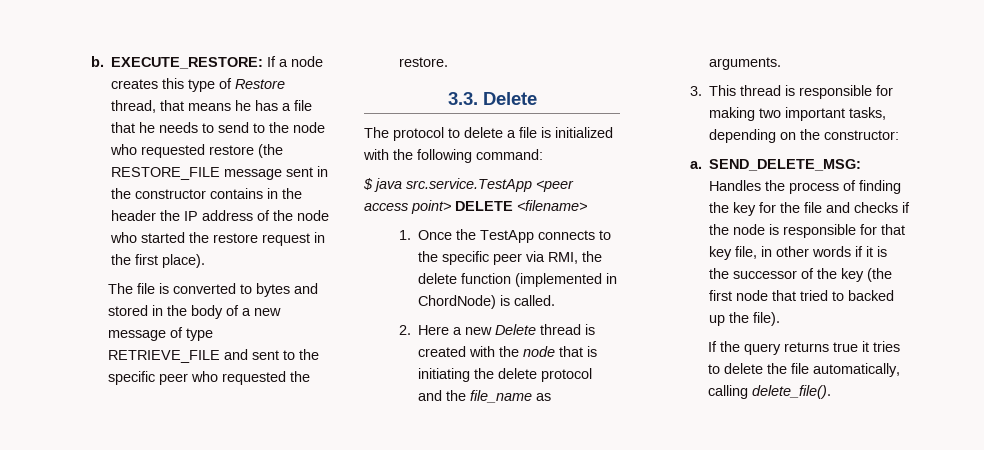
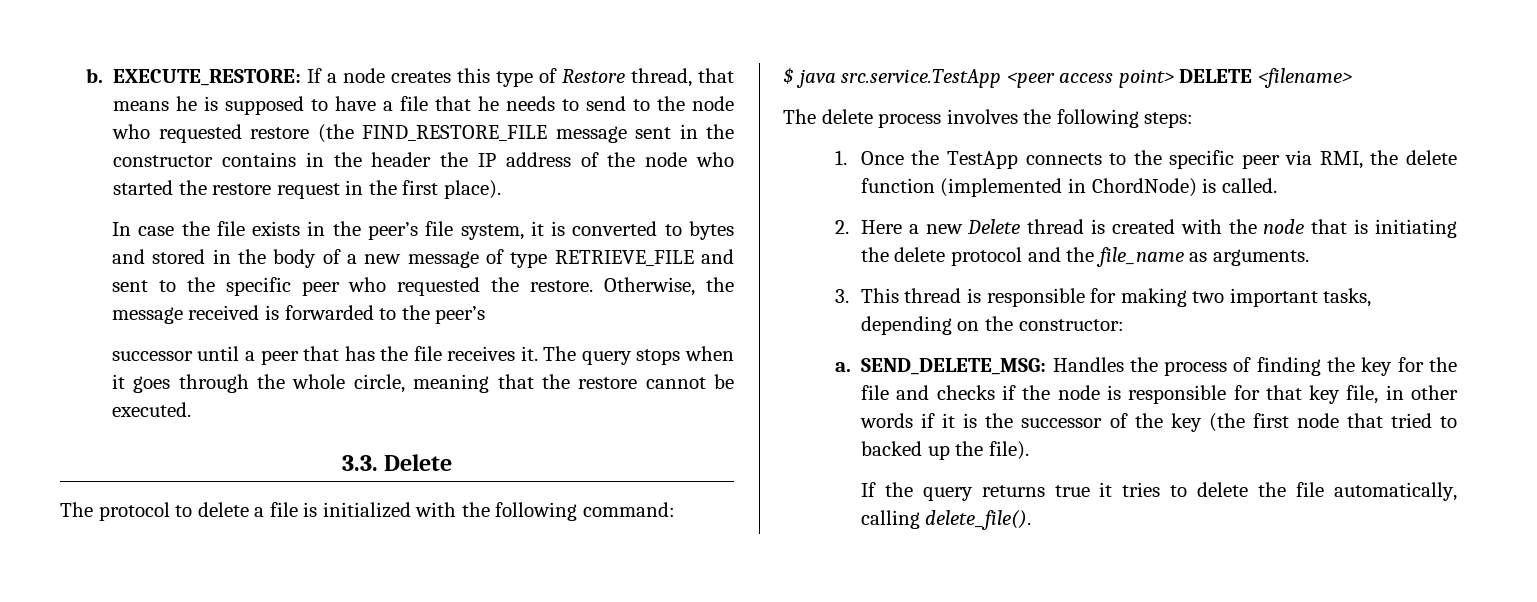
[254,100,278,111] has -> [204,96,377,115] is supposed to have
[110,167,220,180] RESTORE_FILE -> [362,125,548,141] FIND_RESTORE_FILE
[108,283,156,294] The file -> [111,221,544,240] In case the file exists in the peer’s file system, it
(449, 62) none -> [604,277,734,296] [111,305,486,324] [111,346,734,365] [111,374,734,393] [111,402,191,417] Otherwise, the message received is forwarded to the peer’s // successor until a peer that has the file receives it. The query stops when it goes through the whole circle, meaning that the restore cannot be executed.
(587, 205) none -> [783,109,1194,128] // The delete process involves the following steps:

